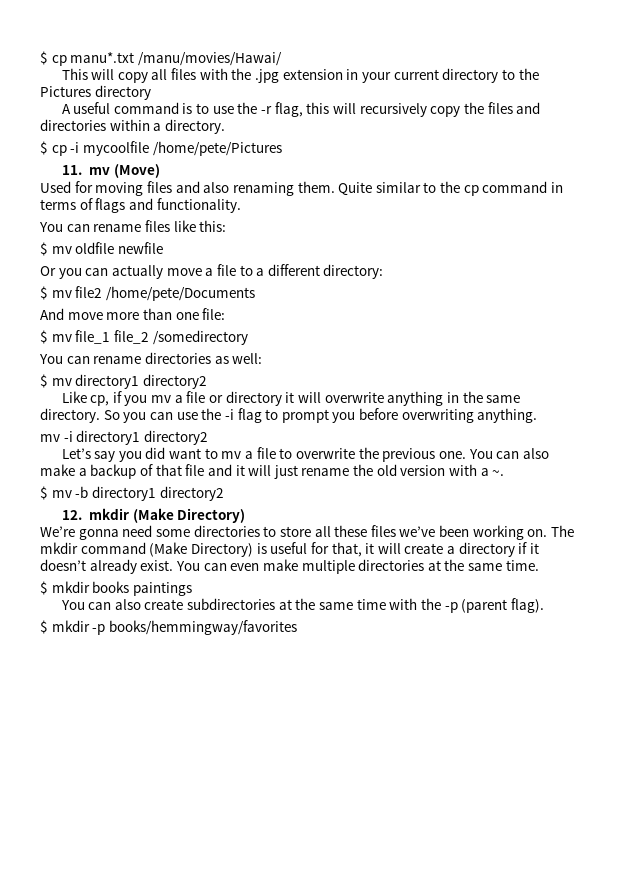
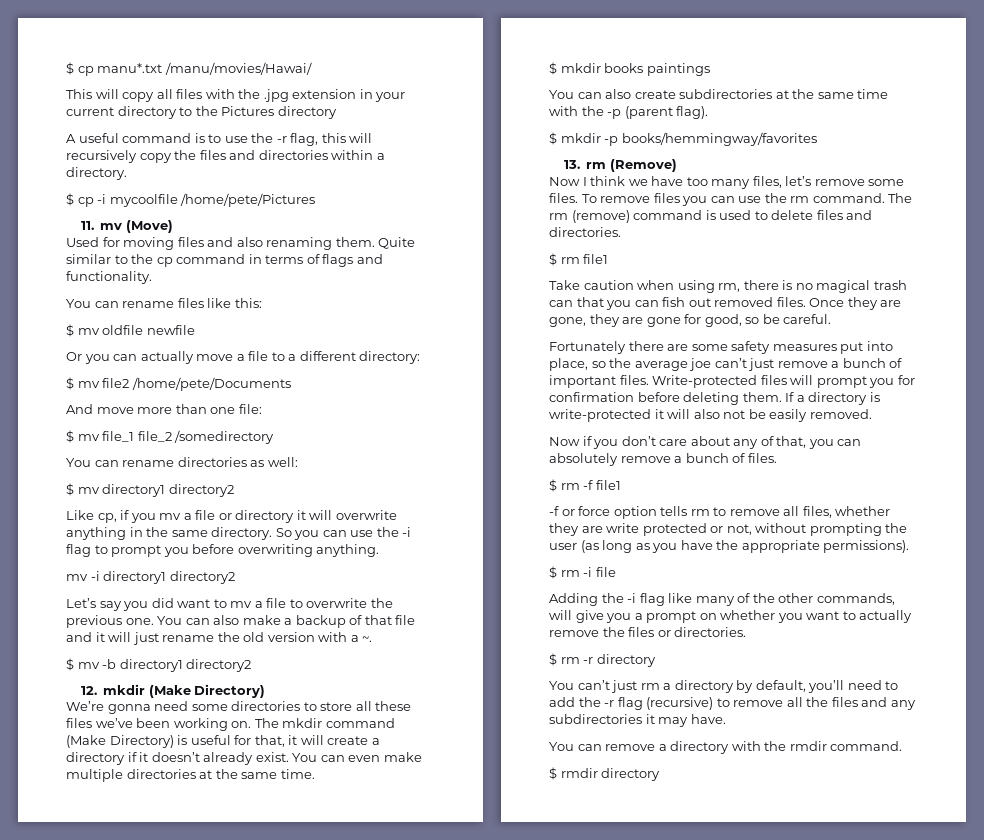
(297, 627) none -> [563,159,677,172] [549,176,905,189] [549,193,913,206] [549,210,873,223] [549,227,621,237] [549,253,609,266] [549,280,907,293] [549,297,902,310] [549,314,832,327] [549,341,893,354] [549,358,903,371] [549,375,915,388] [549,392,880,405] [549,409,872,422] [549,436,862,449] [549,453,777,466] [549,479,621,492] [549,506,891,519] [549,523,908,536] [549,540,910,553] [549,566,616,579] [549,593,895,606] [549,610,913,623] [549,627,747,637] [549,653,656,667] [549,680,899,693] [549,697,916,710] [549,714,726,727] [549,741,903,754] [549,767,661,781] // 13. rm (Remove) // Now I think we have too many files, let’s remove some files. To remove files you can use the rm command. The rm (remove) command is used to delete files and directories. // $ rm file1 // Take caution when using rm, there is no magical trash can that you can fish out removed files. Once they are gone, they are gone for good, so be careful. // Fortunately there are some safety measures put into place, so the average joe can’t just remove a bunch of important files. Write-protected files will prompt you for confirmation before deleting them. If a directory is write-protected it will also not be easily removed. // Now if you don’t care about any of that, you can absolutely remove a bunch of files. // $ rm -f file1 // -f or force option tells rm to remove all files, whether they are write protected or not, without prompting the user (as long as you have the appropriate permissions). // $ rm -i file // Adding the -i flag like many of the other commands, will give you a prompt on whether you want to actually remove the files or directories. // $ rm -r directory // You can’t just rm a directory by default, you’ll need to add the -r flag (recursive) to remove all the files and any subdirectories it may have. // You can remove a directory with the rmdir command. // $ rmdir directory

